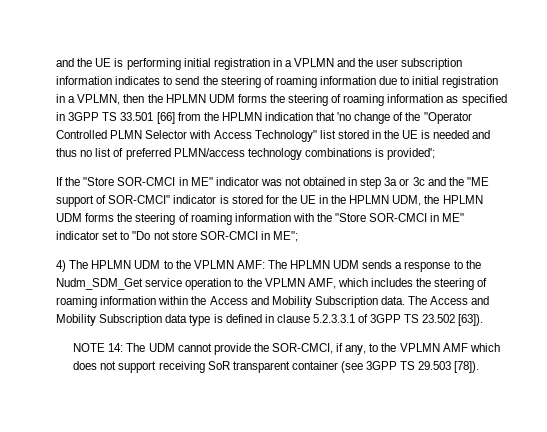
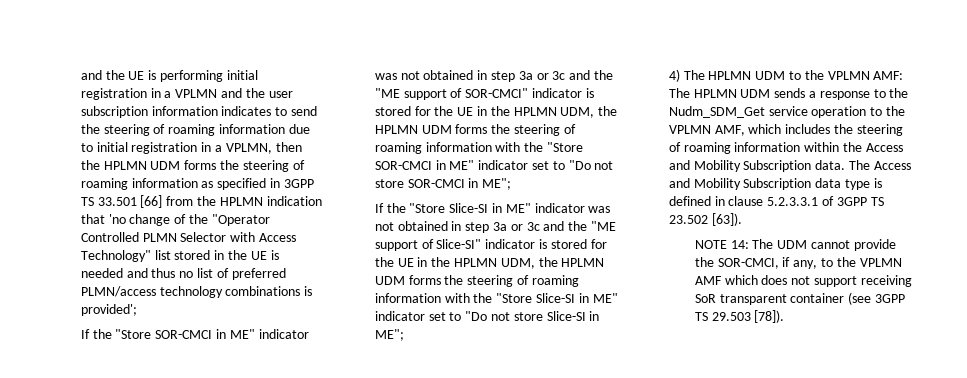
(298, 236) none -> [374,203,611,213] [374,221,616,233] [374,239,607,251] [374,257,605,269] [374,275,579,287] [374,293,618,303] [374,311,600,321] [374,329,404,341] // If the "Store Slice-SI in ME" indicator was not obtained in step 3a or 3c and the "ME support of Slice-SI" indicator is stored for the UE in the HPLMN UDM, the HPLMN UDM forms the steering of roaming information with the "Store Slice-SI in ME" indicator set to "Do not store Slice-SI in ME";

